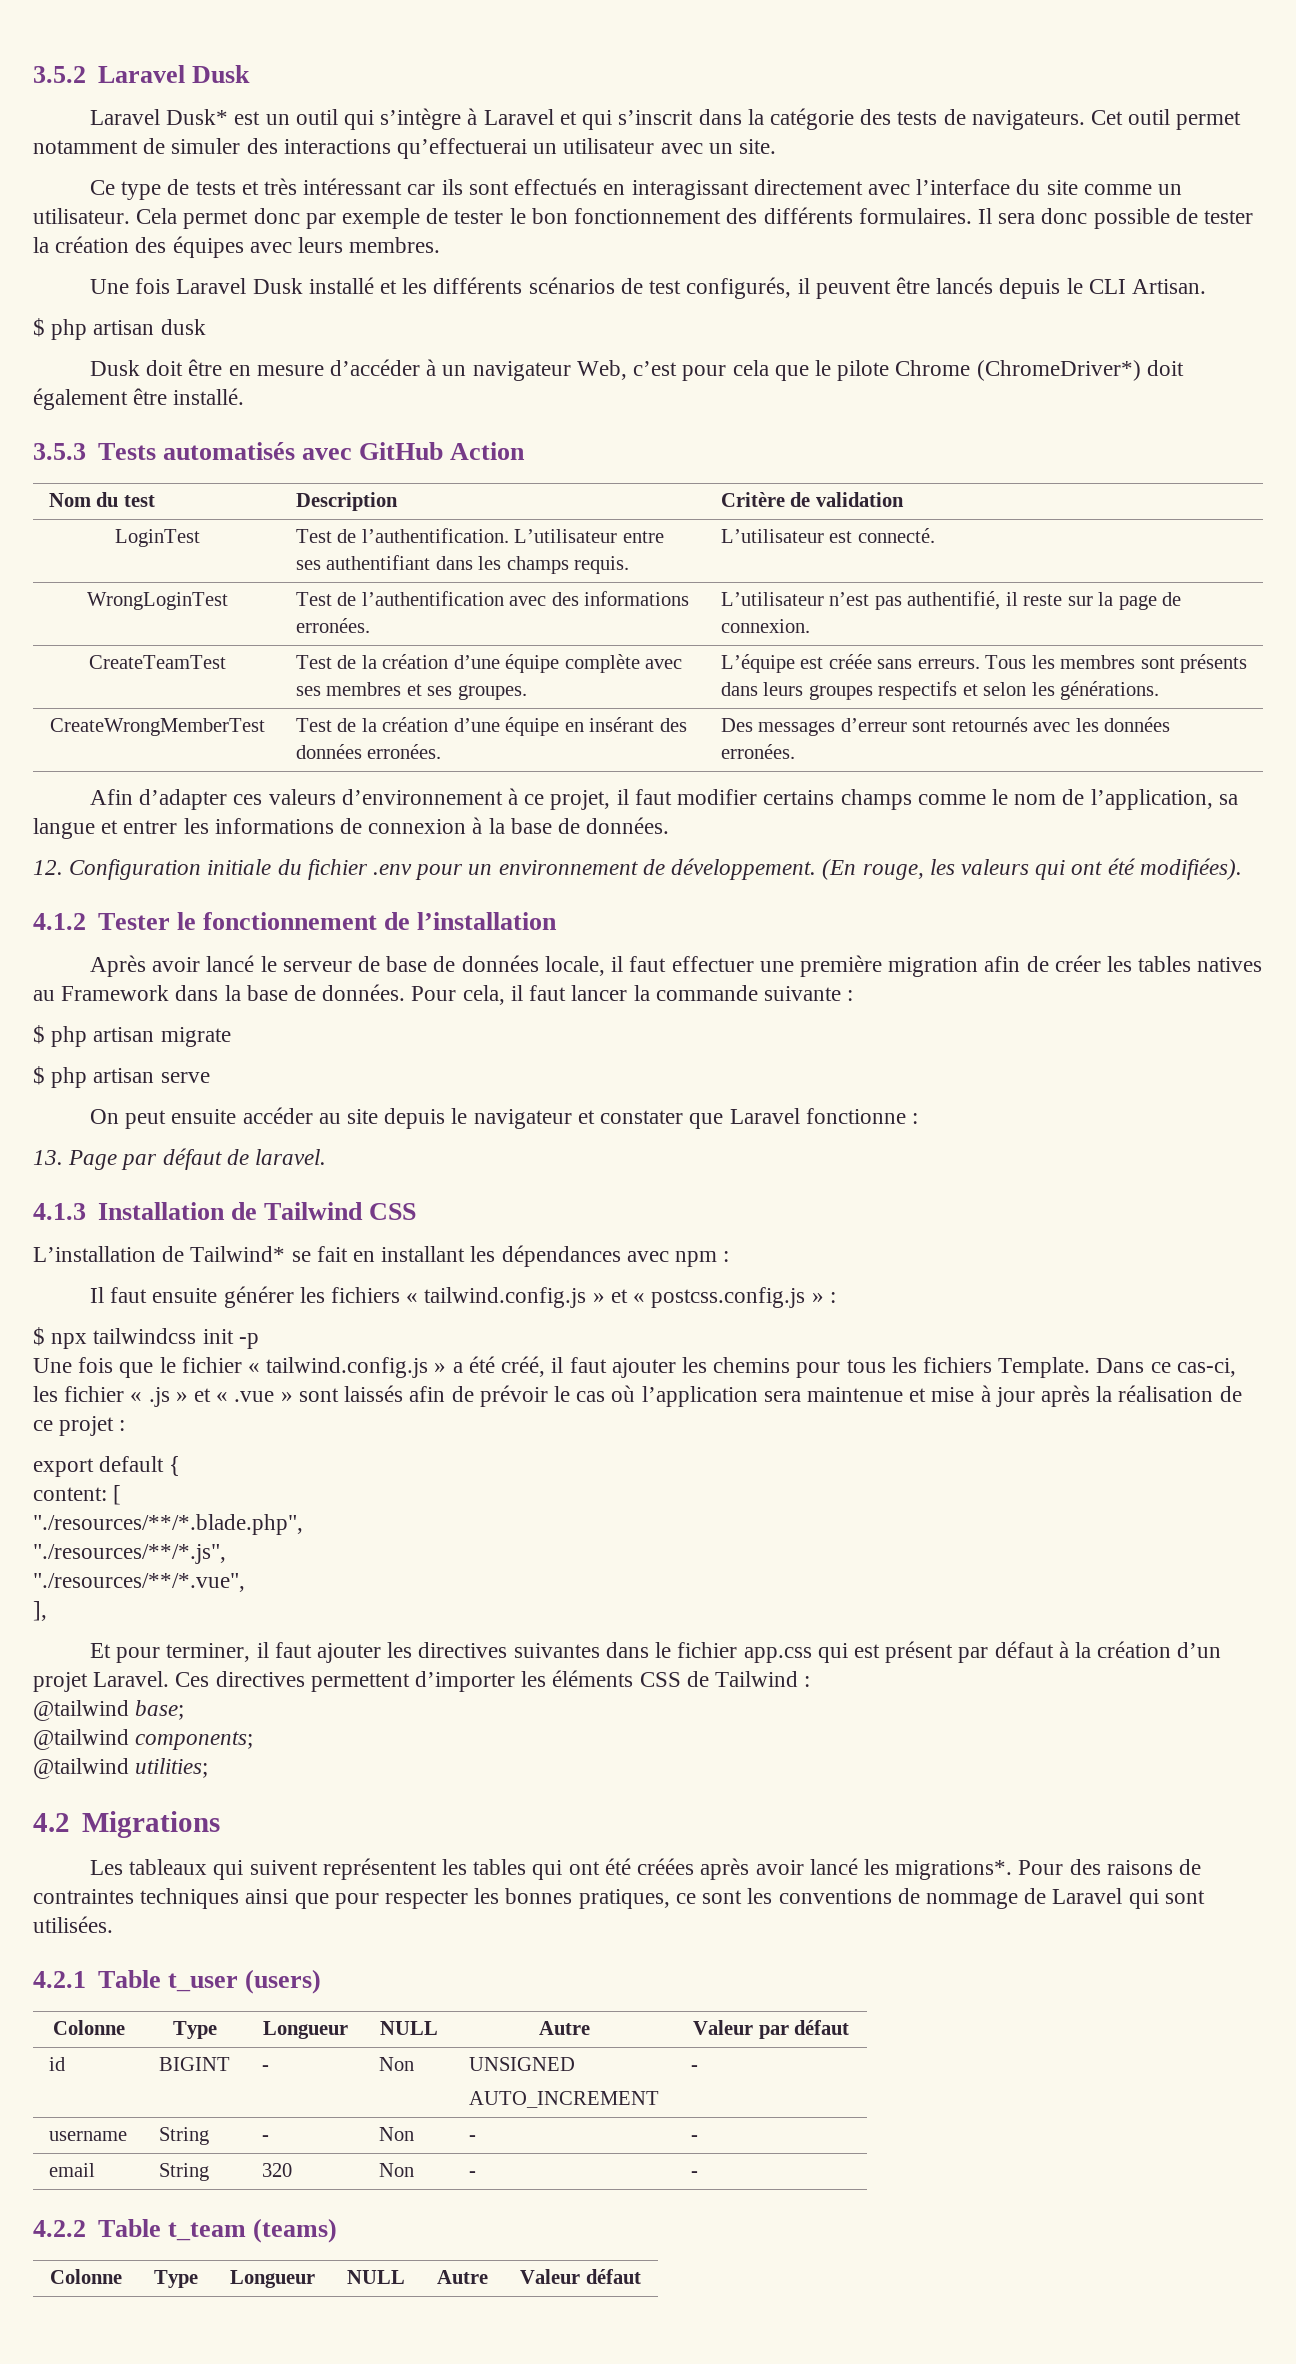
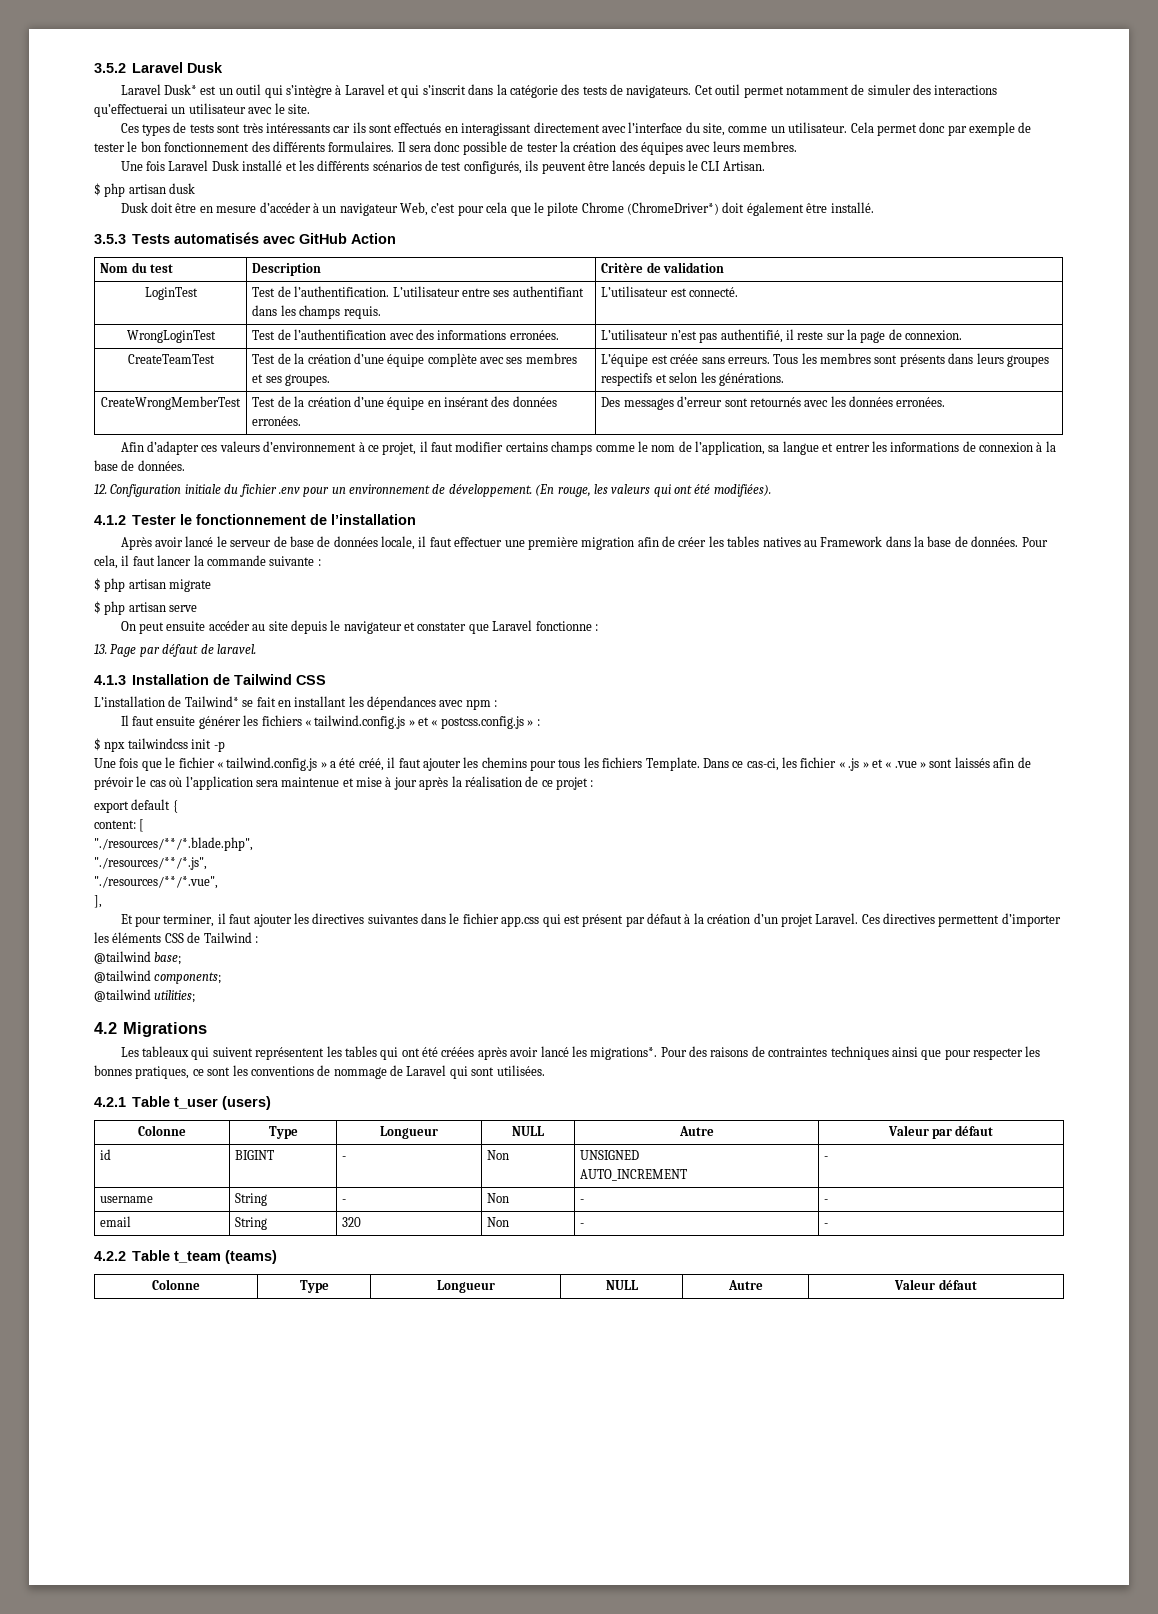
[708,143,733,154] un -> [274,103,285,114] le
[89,178,403,200] Ce type de tests et très intéressant -> [120,122,330,136] Ces types de tests sont très intéressants
[1046,180,1078,195] site -> [703,123,726,136] site,
[797,278,810,294] il -> [525,160,539,171] ils

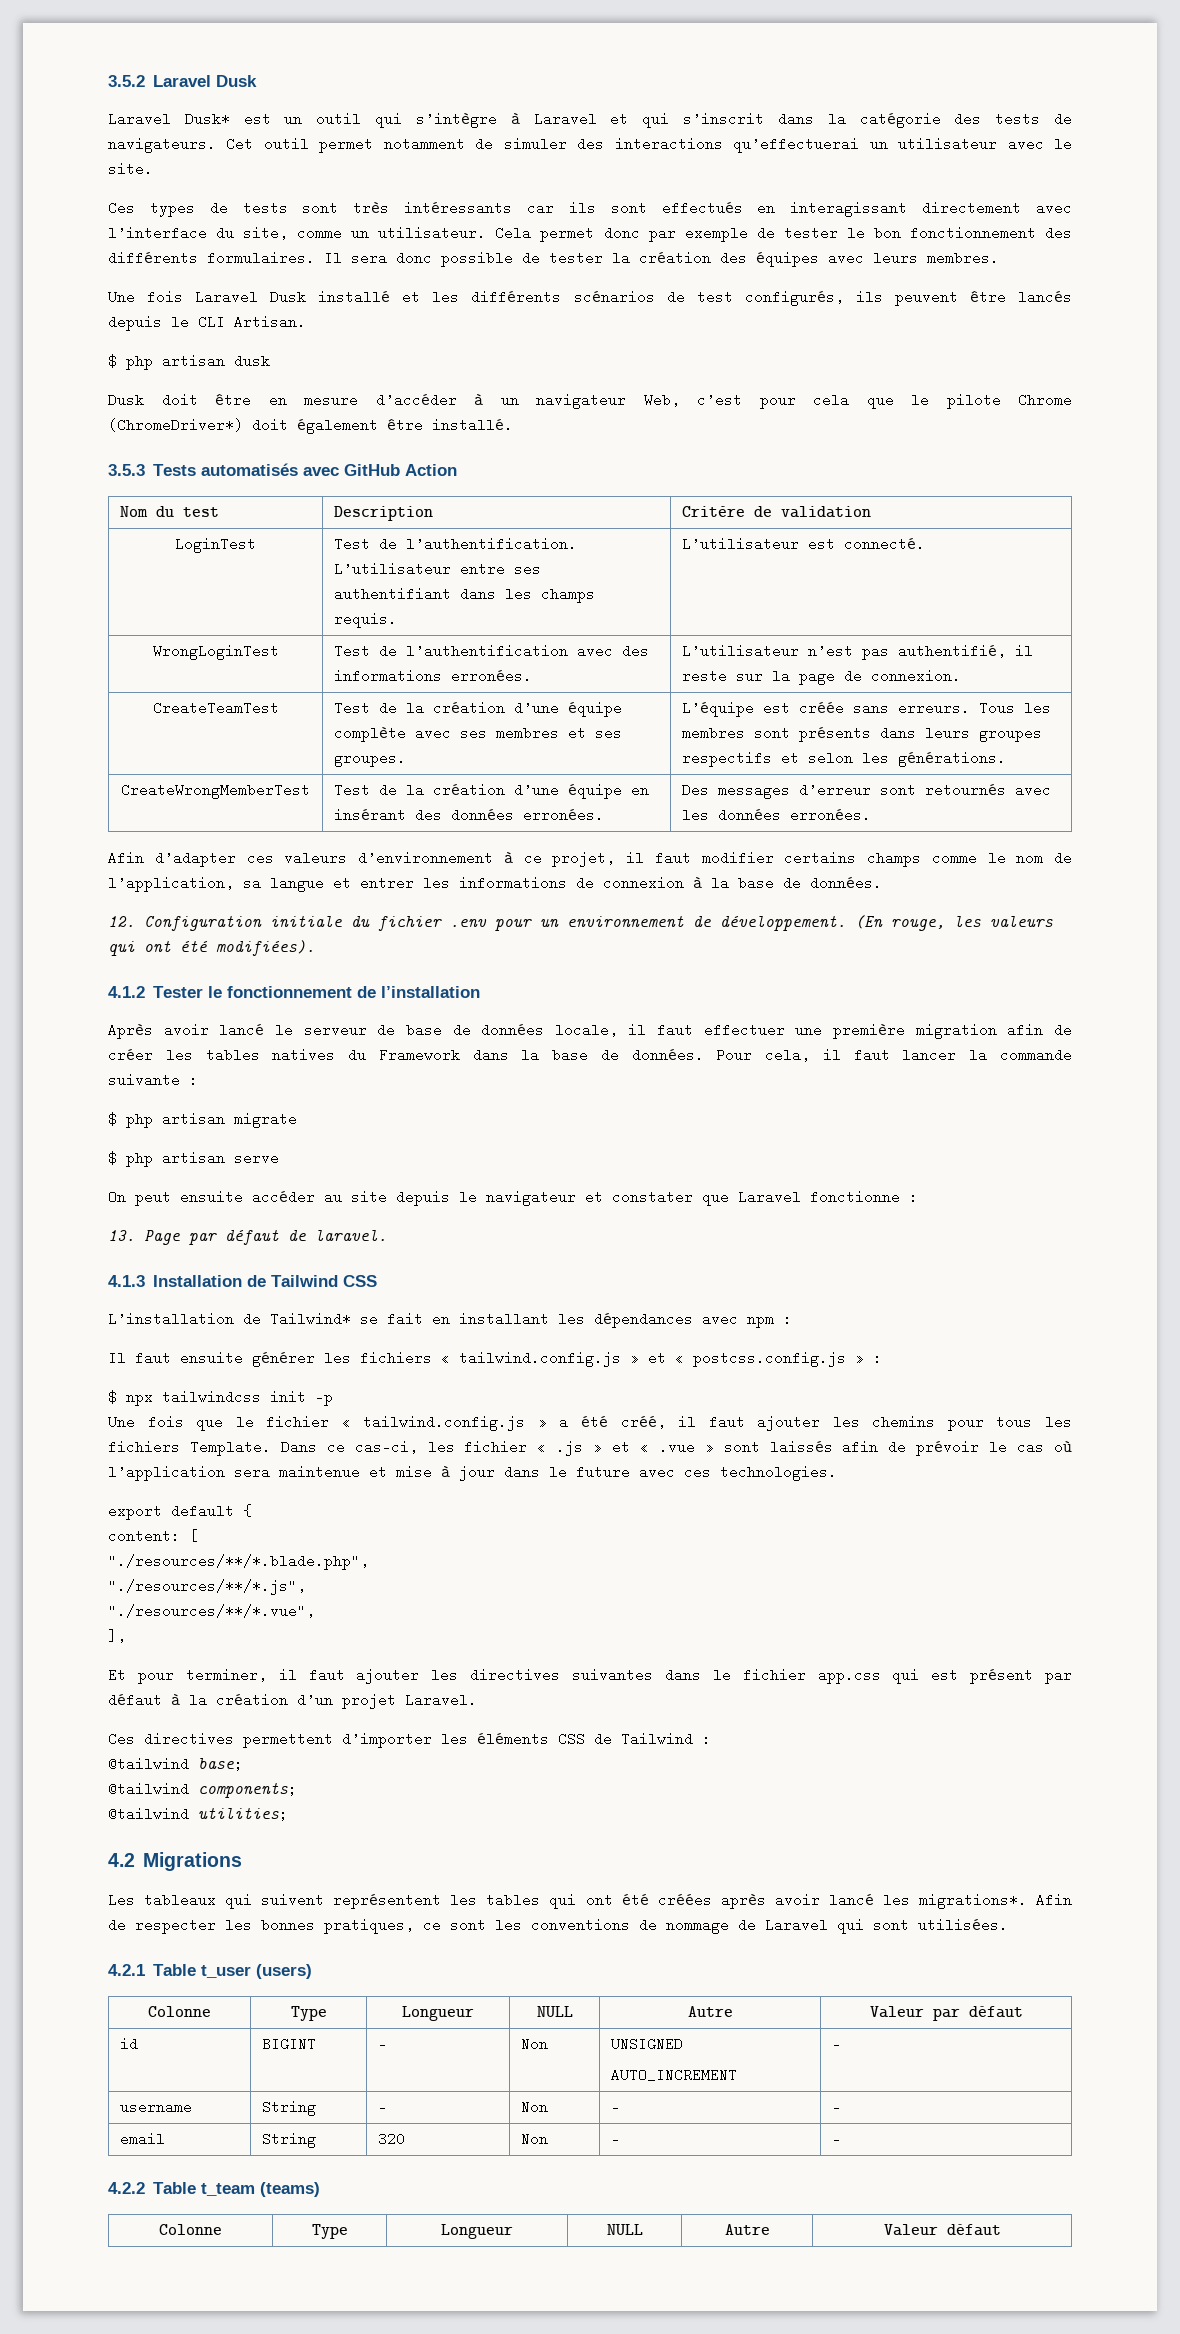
[803,540,817,547] au -> [348,1048,367,1062] du
[419,776,594,790] après la réalisation de ce projet : -> [504,1465,837,1481] dans le future avec ces technologies.
(859, 918) none -> (477, 1700) //
[660,1046,971,1060] Pour des raisons de contraintes techniques ainsi que pour -> [1036,1893,1072,1907] [108,1918,126,1932] Afin de

